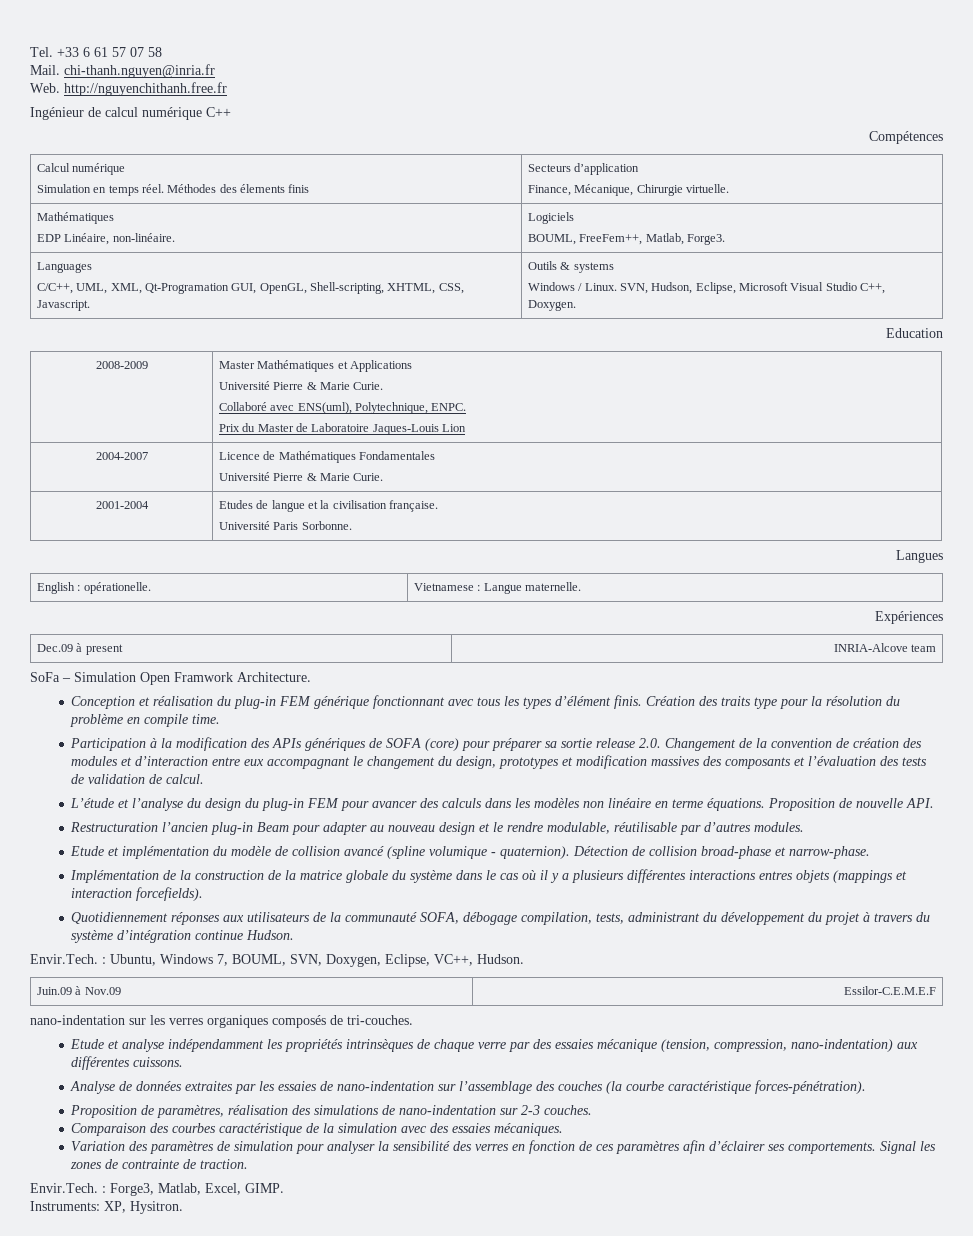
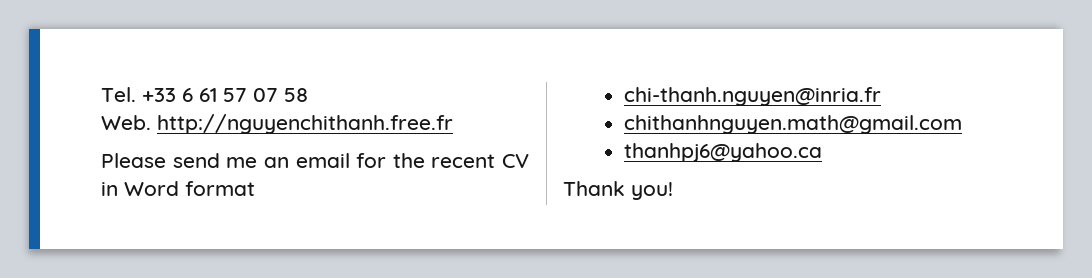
[30,64,215,78] // Mail. chi-thanh.nguyen@inria.fr -> (308, 95) none
[30,107,231,120] [869,131,943,144] [36,163,126,175] [36,184,310,196] [527,163,640,175] [527,184,729,196] [36,212,114,224] [36,233,175,245] [527,212,574,224] [527,233,725,245] [36,262,92,273] [36,282,464,294] [36,300,90,311] [527,261,614,273] [527,282,886,294] [527,300,576,311] [886,328,943,338] [95,361,148,369] [218,360,412,372] [218,381,384,390] [218,402,467,414] [218,423,467,435] [95,452,148,460] [218,451,435,463] [218,472,384,481] [95,501,149,509] [218,500,439,512] [218,521,352,530] [896,550,943,563] [36,582,151,594] [413,582,581,594] [875,611,943,624] [36,643,123,655] [833,643,937,652] [30,672,311,685] [71,695,901,709] [70,714,221,727] [70,737,923,751] [71,755,928,769] [71,774,205,784] [70,798,935,811] [70,822,805,835] [70,846,871,859] [70,869,908,883] [71,887,204,901] [71,912,931,925] [71,930,295,943] [30,954,524,967] [36,986,121,995] [844,986,937,995] [30,1015,413,1028] [70,1039,919,1052] [71,1056,184,1070] [70,1080,867,1094] [70,1105,593,1118] [71,1123,564,1136] [71,1140,937,1154] [70,1159,249,1169] [30,1183,284,1196] [30,1201,183,1214] Ingénieur de calcul numérique C++ // Compétences // Calcul numérique // Simulation en temps réel. Méthodes des élements finis | Secteurs d’application // Finance, Mécanique, Chirurgie virtuelle. // Mathématiques // EDP Linéaire, non-linéaire. | Logiciels // BOUML, FreeFem++, Matlab, Forge3. // Languages // C/C++, UML, XML, Qt-Programation GUI, OpenGL, Shell-scripting, XHTML, CSS, Javascript. | Outils & systems // Windows / Linux. SVN, Hudson, Eclipse, Microsoft Visual Studio C++, Doxygen. // Education // 2008-2009 | Master Mathématiques et Applications // Université Pierre & Marie Curie. // Collaboré avec ENS(uml), Polytechnique, ENPC. // Prix du Master de Laboratoire Jaques-Louis Lion // 2004-2007 | Licence de Mathématiques Fondamentales // Université Pierre & Marie Curie. // 2001-2004 | Etudes de langue et la civilisation française. // Université Paris Sorbonne. // Langues // English : opérationelle. | Vietnamese : Langue maternelle. // Expériences // Dec.09 à present | INRIA-Alcove team // SoFa – Simulation Open Framwork Architecture. // Conception et réalisation du plug-in FEM générique fonctionnant avec tous les types d’élément finis. Création des traits type pour la résolution du problème en compile time. // Participation à la modification des APIs génériques de SOFA (core) pour préparer sa sortie release 2.0. Changement de la convention de création des modules et d’interaction entre eux accompagnant le changement du design, prototypes et modification massives des composants et l’évaluation des tests de validation de calcul. // L’étude et l’analyse du design du plug-in FEM pour avancer des calculs dans les modèles non linéaire en terme équations. Proposition de nouvelle API. // Restructuration l’ancien plug-in Beam pour adapter au nouveau design et le rendre modulable, réutilisable par d’autres modules. // Etude et implémentation du modèle de collision avancé (spline volumique - quaternion). Détection de collision broad-phase et narrow-phase. // Implémentation de la construction de la matrice globale du système dans le cas où il y a plusieurs différentes interactions entres objets (mappings et interaction forcefields). // Quotidiennement réponses aux utilisateurs de la communauté SOFA, débogage compilation, tests, administrant du développement du projet à travers du système d’intégration continue Hudson. // Envir.Tech. : Ubuntu, Windows 7, BOUML, SVN, Doxygen, Eclipse, VC++, Hudson. // Juin.09 à Nov.09 | Essilor-C.E.M.E.F // nano-indentation sur les verres organiques composés de tri-couches. // Etude et analyse indépendamment les propriétés intrinsèques de chaque verre par des essaies mécanique (tension, compression, nano-indentation) aux différentes cuissons. // Analyse de données extraites par les essaies de nano-indentation sur l’assemblage des couches (la courbe caractéristique forces-pénétration). // Proposition de paramètres, réalisation des simulations de nano-indentation sur 2-3 couches. // Comparaison des courbes caractéristique de la simulation avec des essaies mécaniques. // Variation des paramètres de simulation pour analyser la sensibilité des verres en fonction de ces paramètres afin d’éclairer ses comportements. Signal les zones de contrainte de traction. // Envir.Tech. : Forge3, Matlab, Excel, GIMP. // Instruments: XP, Hysitron. -> [101,153,529,168] [101,181,255,196] [623,87,881,106] [623,115,962,134] [623,143,822,162] [563,181,673,200] Please send me an email for the recent CV in Word format // chi-thanh.nguyen@inria.fr // chithanhnguyen.math@gmail.com // thanhpj6@yahoo.ca // Thank you!

